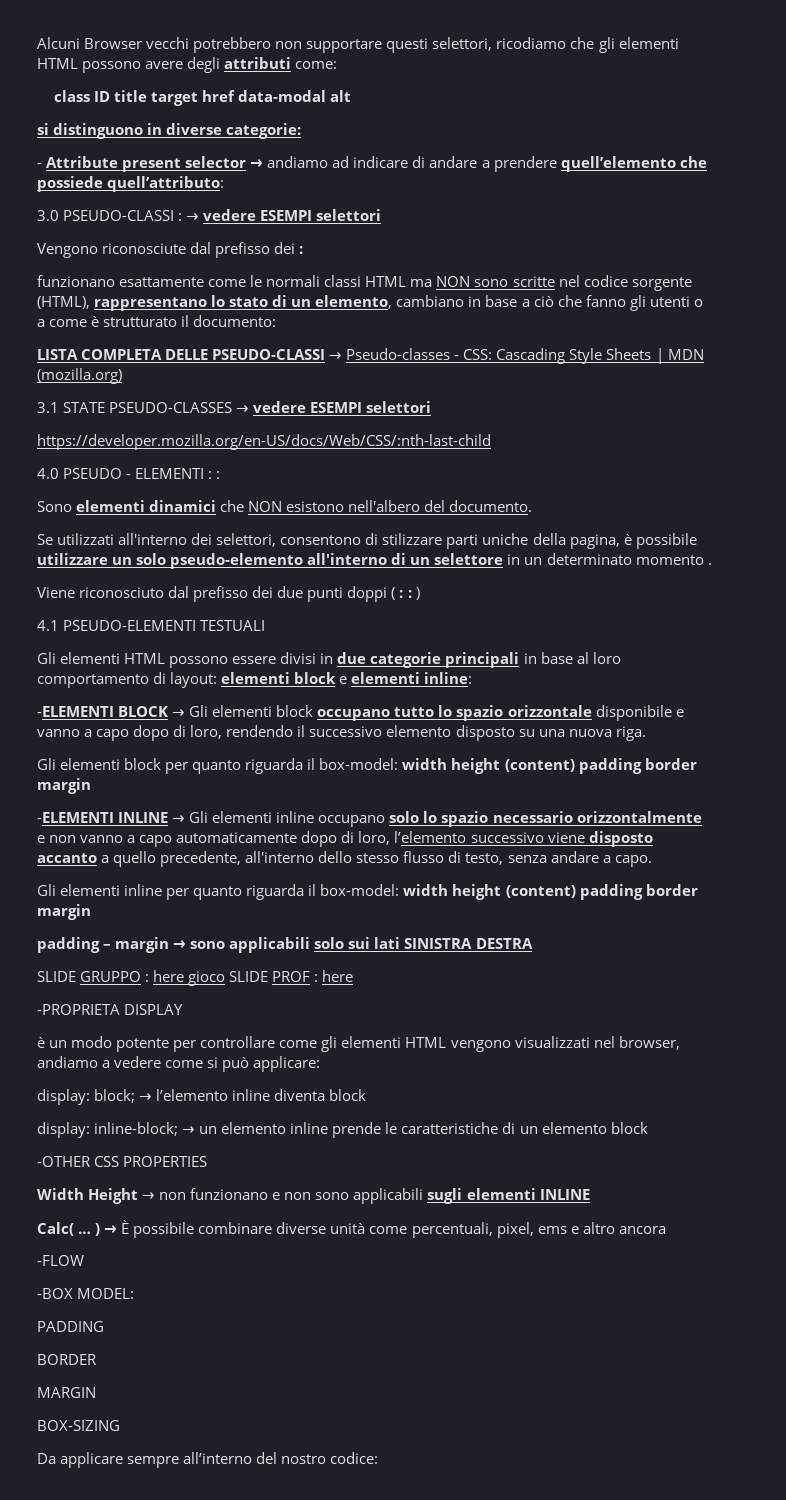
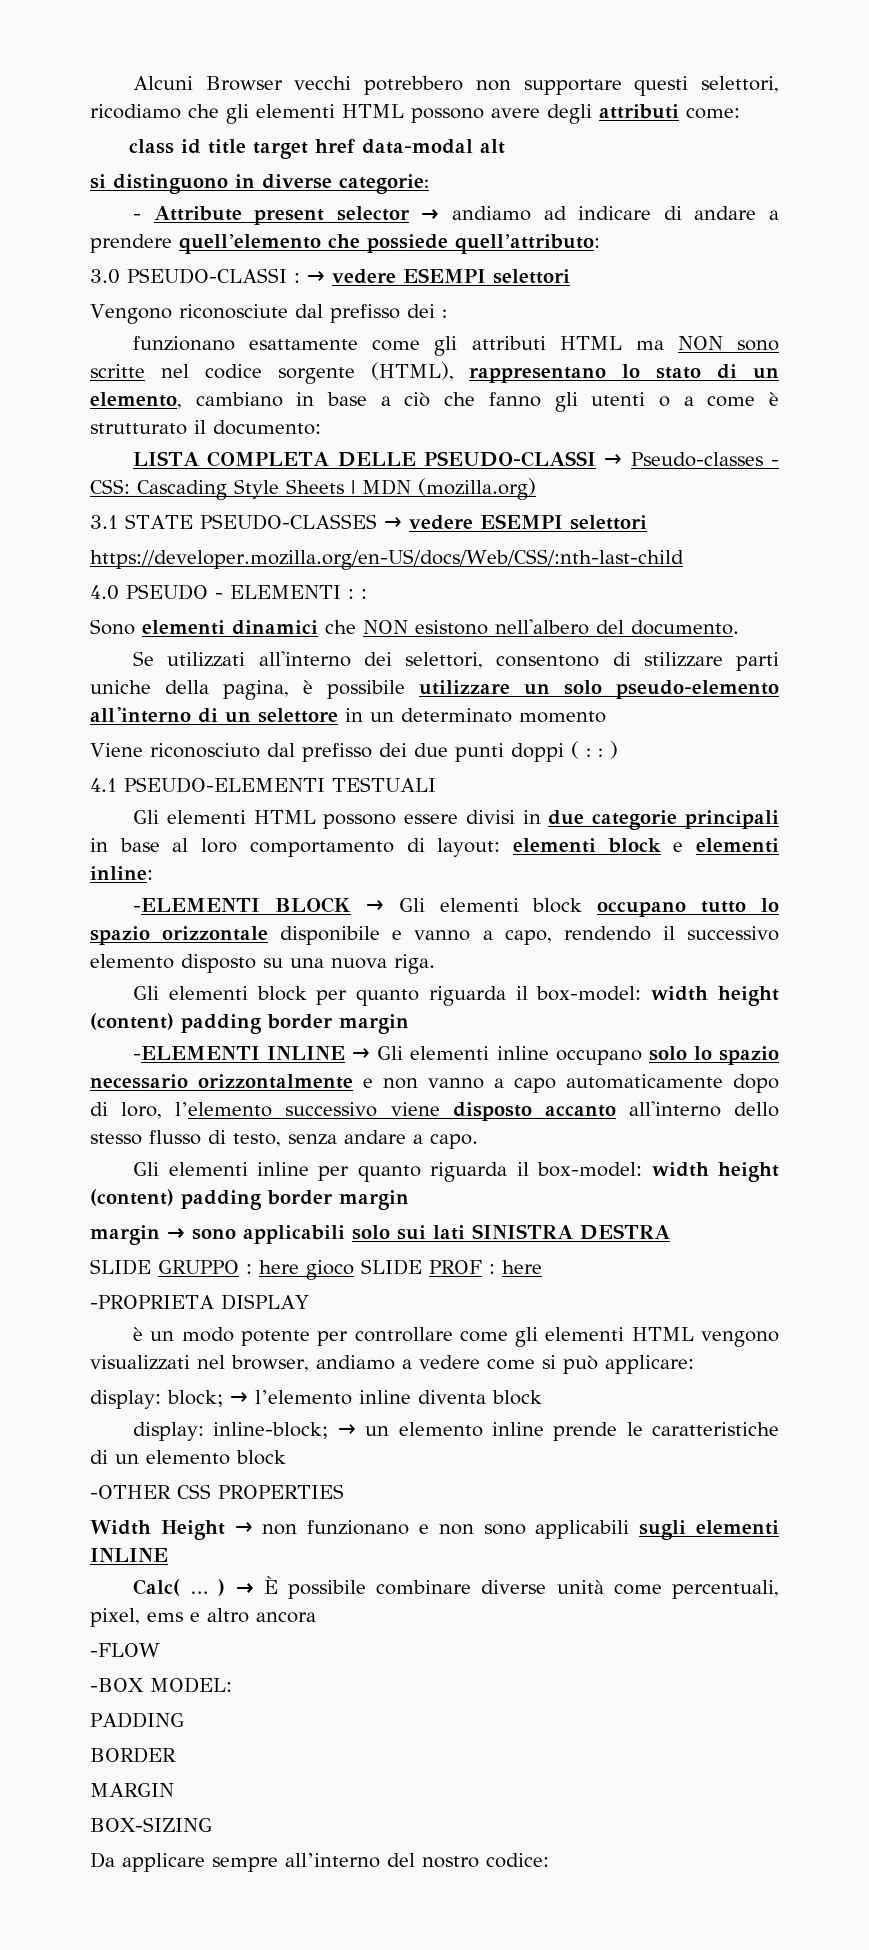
[93,91,110,102] ID -> [181,139,202,154] id
[250,275,362,287] le normali classi -> [434,336,546,356] gli attributi
[707,563,712,565] . -> (606, 717) none
[96,725,223,741] capo dopo di loro, -> [504,930,552,945] capo,
[101,851,242,867] a quello precedente, -> (616, 1111) none
[37,937,112,953] padding – -> (409, 1200) none

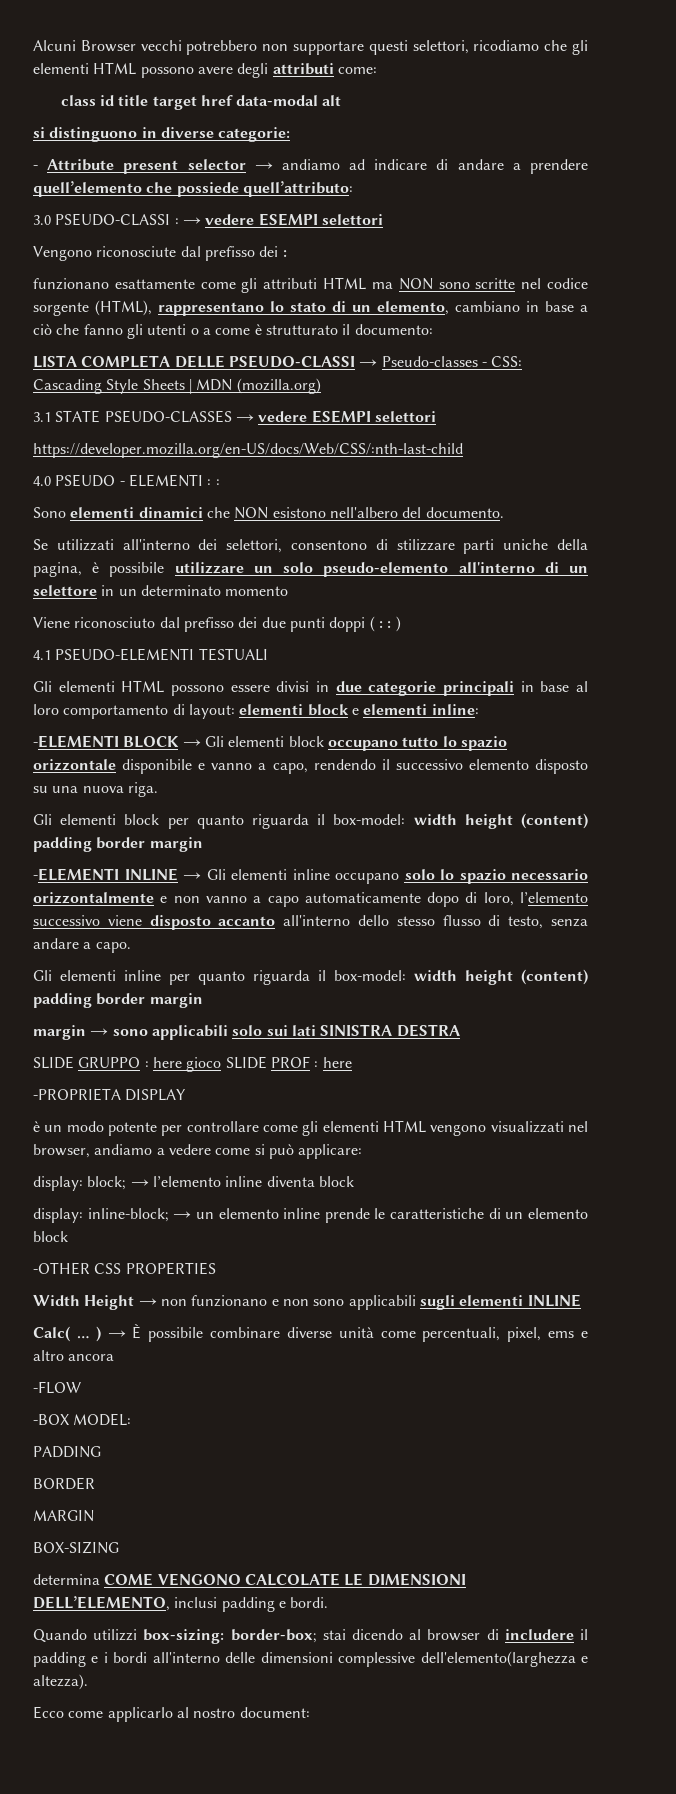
[90,1852,549,1872] Da applicare sempre all’interno del nostro codice: -> [33,1573,466,1586] [33,1596,329,1612] [33,1629,588,1644] [33,1651,589,1667] [33,1674,88,1690] [33,1706,310,1722] determina COME VENGONO CALCOLATE LE DIMENSIONI DELL’ELEMENTO, inclusi padding e bordi. // Quando utilizzi box-sizing: border-box; stai dicendo al browser di includere il padding e i bordi all'interno delle dimensioni complessive dell'elemento(larghezza e altezza). // Ecco come applicarlo al nostro document:

